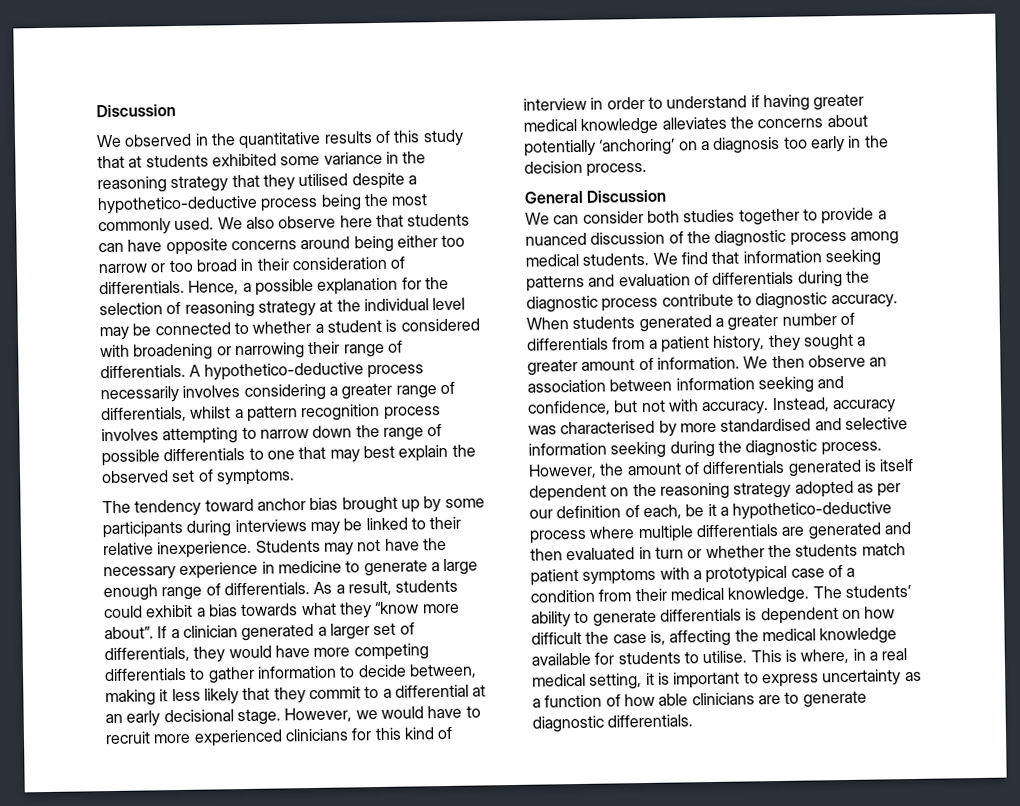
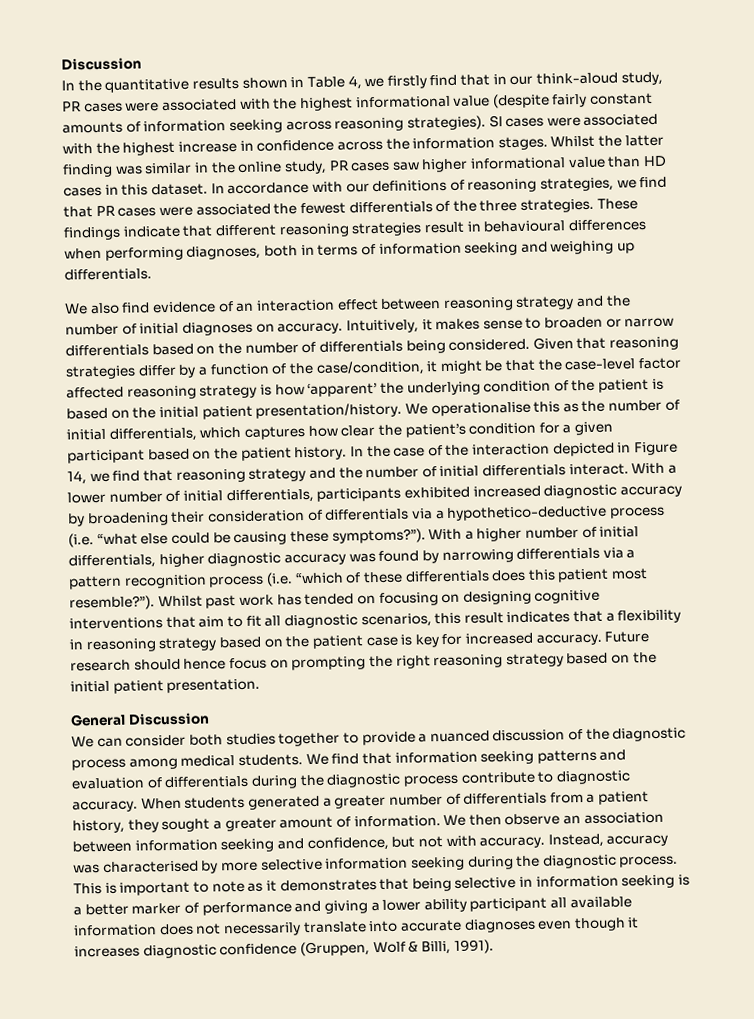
[96,103,176,118] [96,129,464,150] [97,151,427,169] [97,172,417,194] [97,193,429,215] [98,213,471,236] [98,234,466,256] [98,256,406,274] [99,276,449,296] [99,297,466,318] [99,318,480,341] [100,340,403,361] [100,362,424,381] [100,381,455,404] [101,403,441,423] [101,424,443,445] [101,444,476,467] [101,468,295,486] [102,496,485,517] [102,516,462,539] [103,537,447,559] [103,558,479,581] [103,579,459,602] [104,601,460,619] [104,622,415,642] [104,643,429,663] [104,663,477,684] [105,684,487,707] [105,705,481,727] [105,726,454,747] [523,93,865,112] [523,114,868,135] [524,135,889,157] [524,160,648,177] Discussion // We observed in the quantitative results of this study that at students exhibited some variance in the reasoning strategy that they utilised despite a hypothetico-deductive process being the most commonly used. We also observe here that students can have opposite concerns around being either too narrow or too broad in their consideration of differentials. Hence, a possible explanation for the selection of reasoning strategy at the individual level may be connected to whether a student is considered with broadening or narrowing their range of differentials. A hypothetico-deductive process necessarily involves considering a greater range of differentials, whilst a pattern recognition process involves attempting to narrow down the range of possible differentials to one that may best explain the observed set of symptoms. // The tendency toward anchor bias brought up by some participants during interviews may be linked to their relative inexperience. Students may not have the necessary experience in medicine to generate a large enough range of differentials. As a result, students could exhibit a bias towards what they “know more about”. If a clinician generated a larger set of differentials, they would have more competing differentials to gather information to decide between, making it less likely that they commit to a differential at an early decisional stage. However, we would have to recruit more experienced clinicians for this kind of interview in order to understand if having greater medical knowledge alleviates the concerns about potentially ‘anchoring’ on a diagnosis too early in the decision process. -> [61,57,142,71] [61,71,663,93] [62,92,654,113] [62,113,659,134] [62,134,664,156] [62,155,668,178] [63,176,668,197] [63,198,638,218] [63,219,646,241] [64,240,636,261] [64,268,152,281] [64,295,631,315] [65,316,675,336] [65,336,680,357] [65,357,682,380] [66,378,664,400] [66,399,680,420] [66,421,614,442] [67,441,679,464] [67,462,678,485] [67,484,682,504] [68,505,665,527] [68,526,640,548] [68,547,636,569] [68,568,649,590] [69,589,601,611] [69,609,682,630] [69,631,650,653] [70,651,657,672] [70,678,261,694] Discussion // In the quantitative results shown in Table 4, we firstly find that in our think-aloud study, PR cases were associated with the highest informational value (despite fairly constant amounts of information seeking across reasoning strategies). SI cases were associated with the highest increase in confidence across the information stages. Whilst the latter finding was similar in the online study, PR cases saw higher informational value than HD cases in this dataset. In accordance with our definitions of reasoning strategies, we find that PR cases were associated the fewest differentials of the three strategies. These findings indicate that different reasoning strategies result in behavioural differences when performing diagnoses, both in terms of information seeking and weighing up differentials. // We also find evidence of an interaction effect between reasoning strategy and the number of initial diagnoses on accuracy. Intuitively, it makes sense to broaden or narrow differentials based on the number of differentials being considered. Given that reasoning strategies differ by a function of the case/condition, it might be that the case-level factor affected reasoning strategy is how ‘apparent’ the underlying condition of the patient is based on the initial patient presentation/history. We operationalise this as the number of initial differentials, which captures how clear the patient’s condition for a given participant based on the patient history. In the case of the interaction depicted in Figure 14, we find that reasoning strategy and the number of initial differentials interact. With a lower number of initial differentials, participants exhibited increased diagnostic accuracy by broadening their consideration of differentials via a hypothetico-deductive process (i.e. “what else could be causing these symptoms?”). With a higher number of initial differentials, higher diagnostic accuracy was found by narrowing differentials via a pattern recognition process (i.e. “which of these differentials does this patient most resemble?”). Whilst past work has tended on focusing on designing cognitive interventions that aim to fit all diagnostic scenarios, this result indicates that a flexibility in reasoning strategy based on the patient case is key for increased accuracy. Future research should hence focus on prompting the right reasoning strategy based on the initial patient presentation.
[720,418,842,432] standardised and -> (258, 866) none
[528,458,915,479] [529,480,902,502] [529,501,893,520] [529,521,912,544] [530,543,906,561] [530,565,856,586] [530,585,911,604] [531,606,896,628] [531,627,898,647] [531,648,908,666] [532,669,922,690] [532,690,867,708] [532,714,694,733] However, the amount of differentials generated is itself dependent on the reasoning strategy adopted as per our definition of each, be it a hypothetico-deductive process where multiple differentials are generated and then evaluated in turn or whether the students match patient symptoms with a prototypical case of a condition from their medical knowledge. The students’ ability to generate differentials is dependent on how difficult the case is, affecting the medical knowledge available for students to utilise. This is where, in a real medical setting, it is important to express uncertainty as a function of how able clinicians are to generate diagnostic differentials. -> [73,874,691,896] [73,896,632,916] [73,917,640,937] [74,939,494,959] This is important to note as it demonstrates that being selective in information seeking is a better marker of performance and giving a lower ability participant all available information does not necessarily translate into accurate diagnoses even though it increases diagnostic confidence (Gruppen, Wolf & Billi, 1991).

